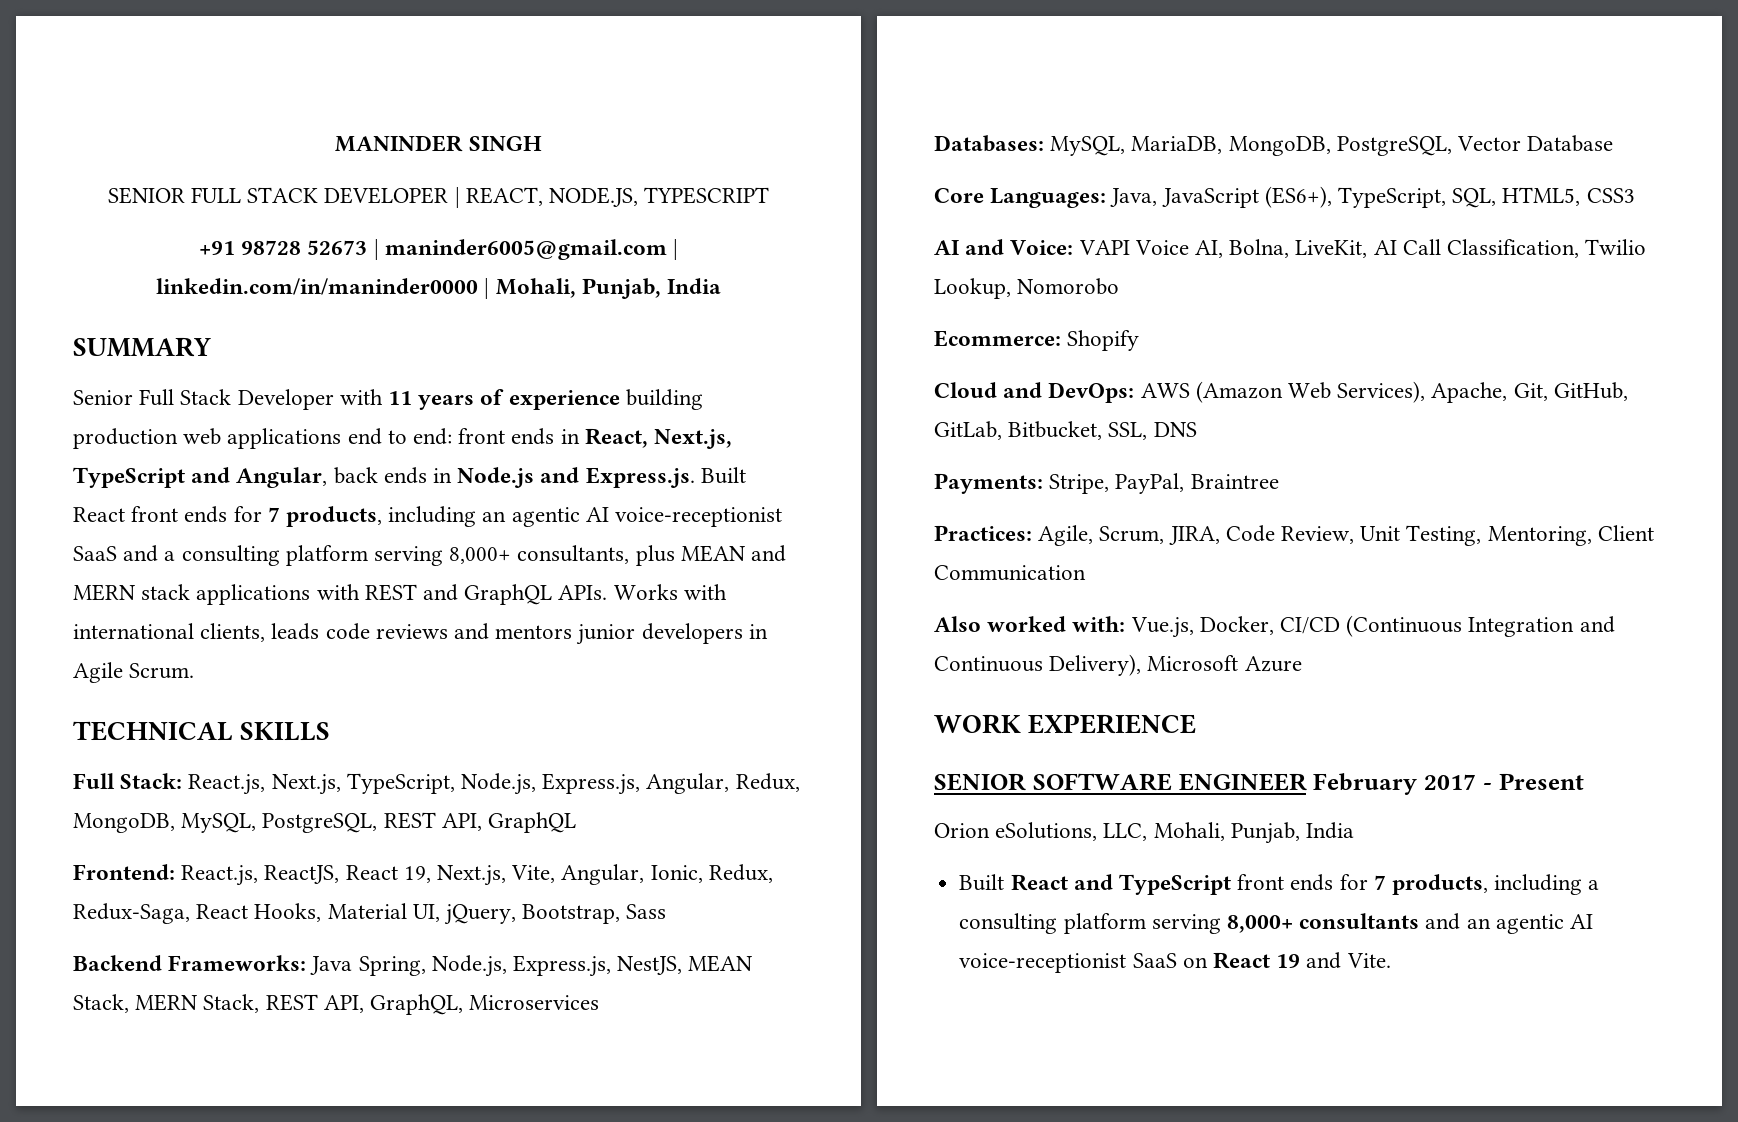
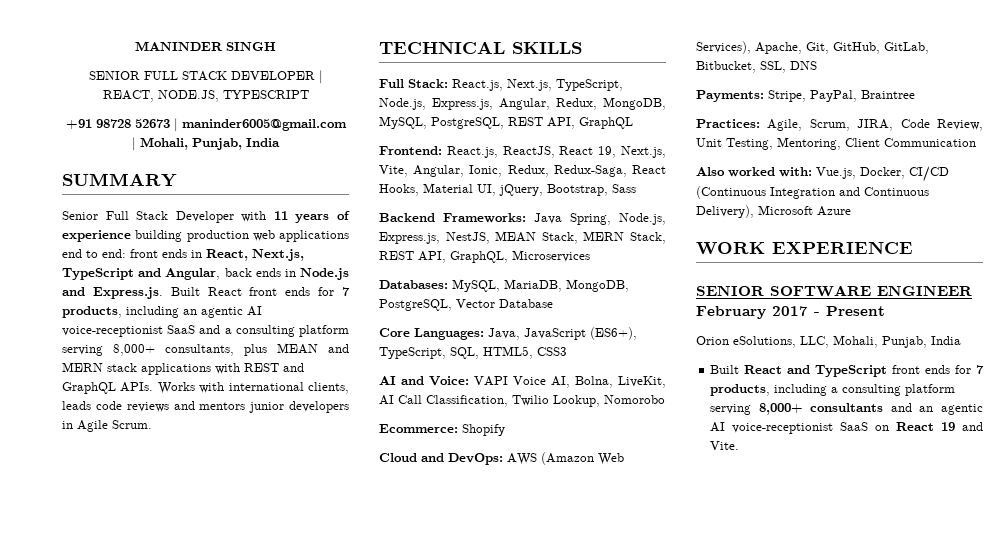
[156,278,490,299] linkedin.com/in/maninder0000 | -> (136, 144) none

